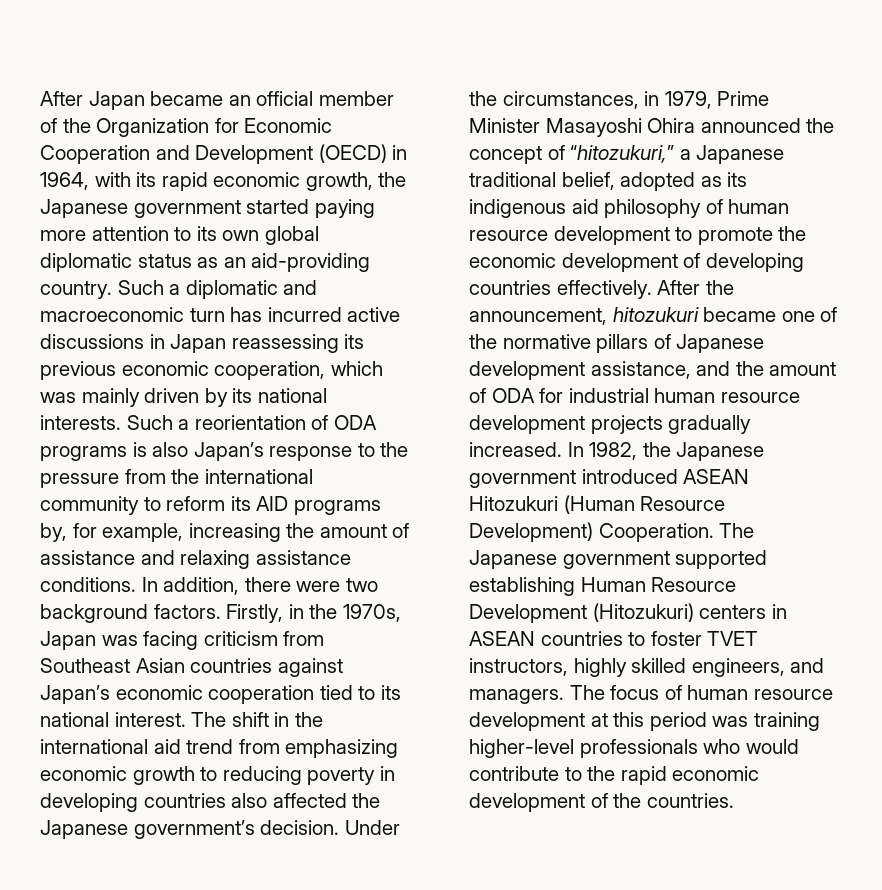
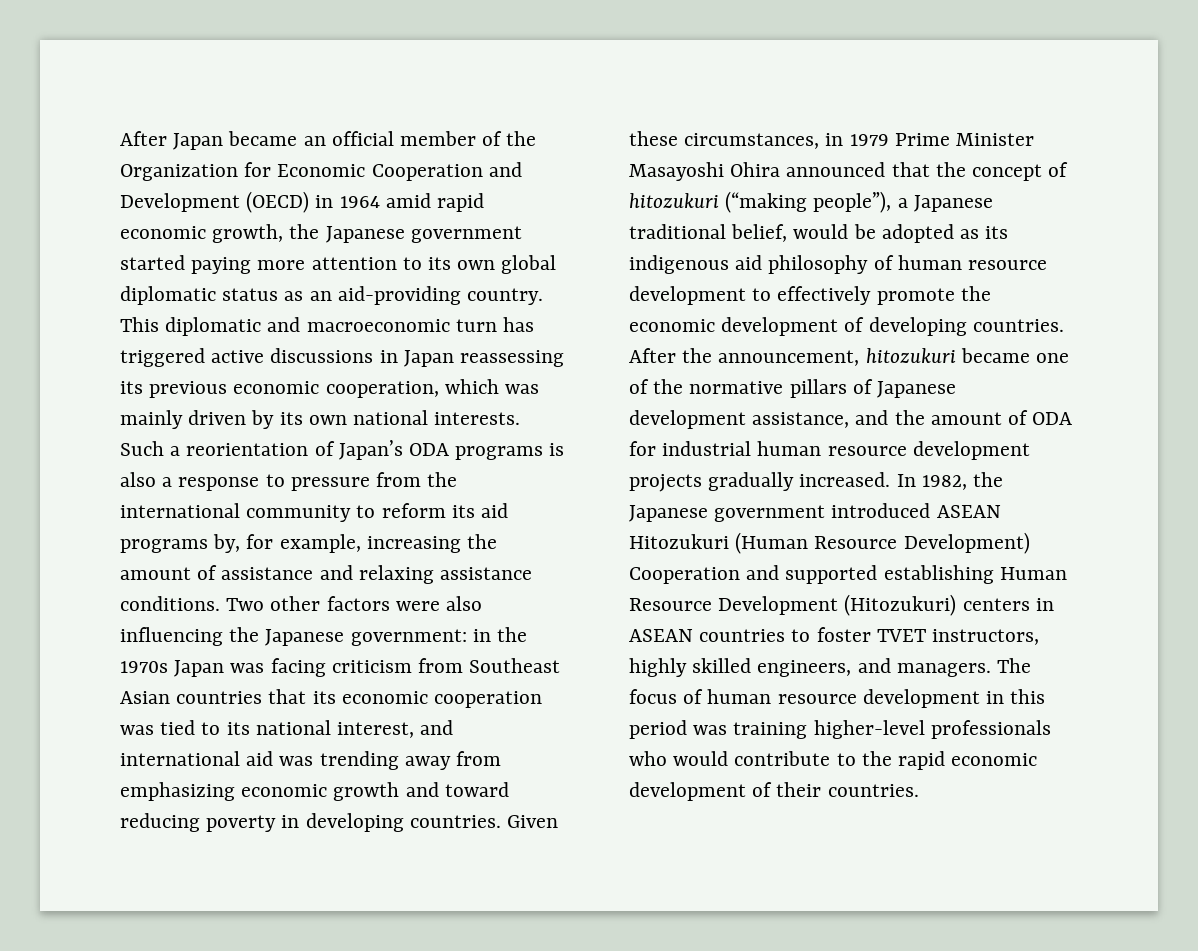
[40,172,157,190] 1964, with its -> [339,193,431,208] 1964 amid
[117,280,181,295] Such a -> [120,317,159,332] This
[267,307,342,322] incurred -> [120,348,205,367] triggered
(253, 395) none -> [308,415,347,425] own
(329, 422) none -> [338,440,403,460] Japan’s
[193,442,264,461] Japan’s -> [162,477,173,487] a
[380,442,409,457] the -> (285, 480) none
[256,496,289,511] AID -> [481,503,509,518] aid
[141,577,378,595] [40,604,401,623] In addition, there were two background factors. Firstly, in the 1970s, -> [226,596,483,611] [120,627,528,646] [120,661,168,673] Two other factors were also influencing the Japanese government: in the 1970s
[277,658,343,677] [40,685,110,704] against Japan’s -> [268,689,336,704] that its
(315, 694) none -> [120,725,154,735] was
[114,712,323,727] [40,739,234,754] interest. The shift in the international aid trend -> [337,720,454,738] [120,751,451,770] interest, and international aid was trending away
[200,767,218,781] to -> [405,782,509,797] and toward
[143,793,381,808] [40,820,400,839] [469,91,497,106] countries also affected the Japanese government’s decision. Under the -> [409,815,559,828] [629,131,678,146] countries. Given these
[664,91,712,109] 1979, -> [849,134,889,146] 1979
(801, 125) none -> [891,162,930,177] that
[570,145,675,163] “hitozukuri,” -> [629,191,892,213] hitozukuri (“making people”),
(615, 181) none -> [793,224,876,239] would be
(693, 234) none -> [777,286,872,305] effectively
[469,280,652,299] countries effectively. -> [972,319,1064,332] countries.
[598,523,755,542] [469,550,670,569] Cooperation. The Japanese government -> [629,565,780,584] Cooperation and
[590,713,608,727] at -> [986,691,1005,704] in
[613,793,642,808] the -> [776,782,822,797] their

